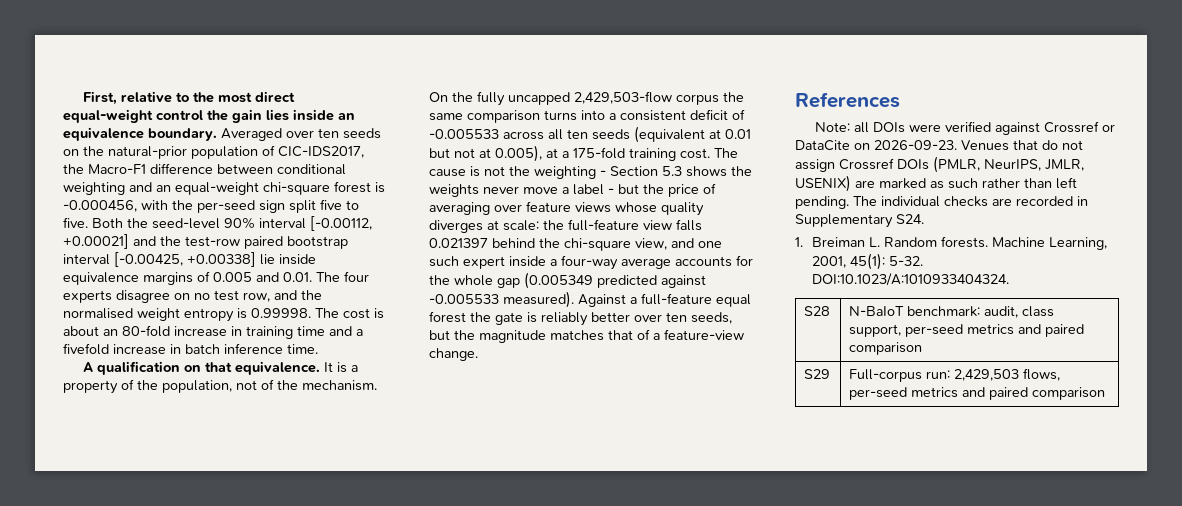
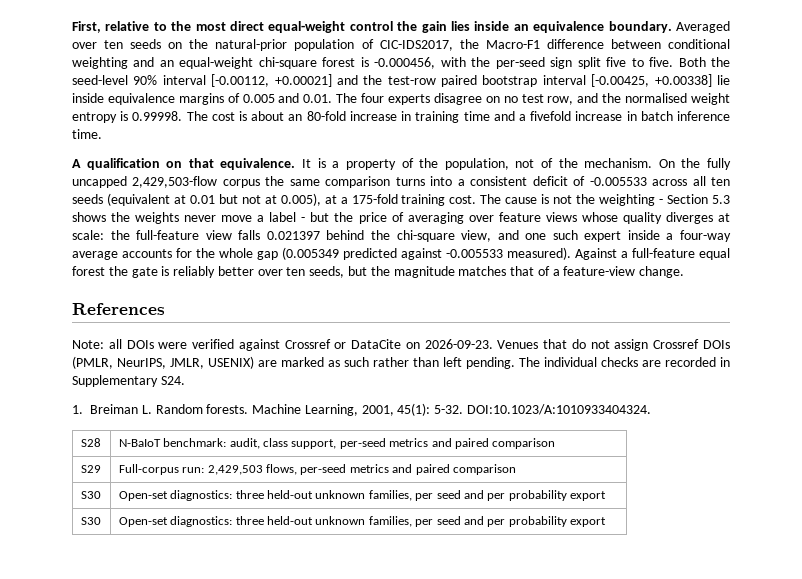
(1106, 393) none -> [80,491,101,499] [118,490,606,501] [80,517,101,525] [118,516,606,527] // S30 | Open-set diagnostics: three held-out unknown families, per seed and per probability export // S30 | Open-set diagnostics: three held-out unknown families, per seed and per probability export

